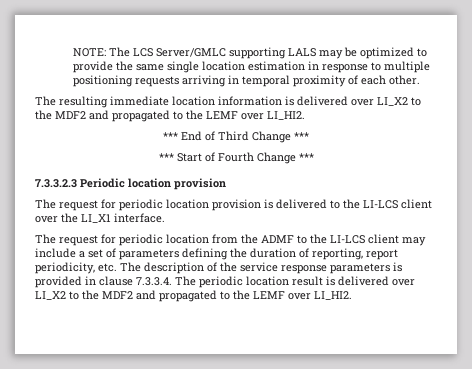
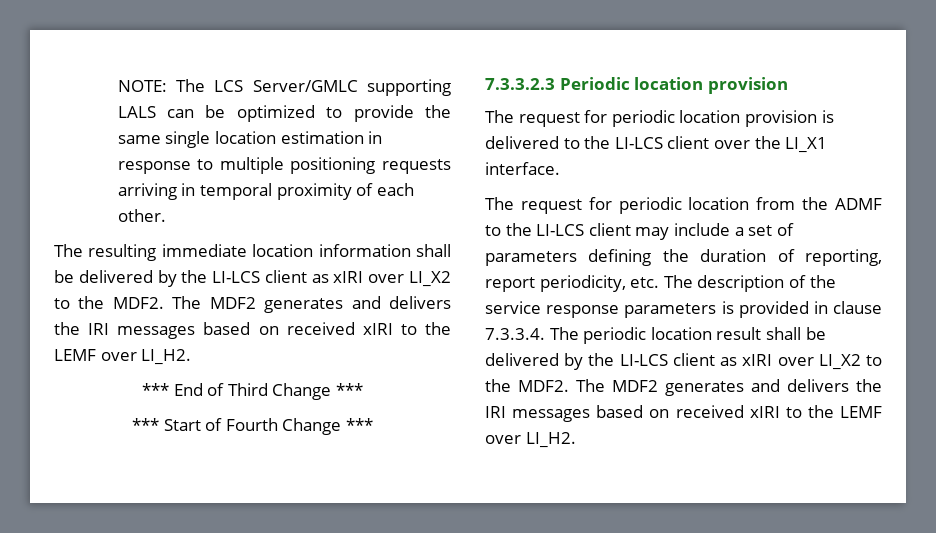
[318,50,343,59] may -> [167,109,195,118] can
[285,96,421,106] [35,110,305,122] is delivered over LI_X2 to the MDF2 and propagated to the LEMF over LI_HI2. -> [415,244,451,257] [54,270,451,287] [54,296,451,313] [54,322,451,339] [54,349,192,365] shall be delivered by the LI-LCS client as xIRI over LI_X2 to the MDF2. The MDF2 generates and delivers the IRI messages based on received xIRI to the LEMF over LI_H2.
[326,276,415,286] [35,290,352,302] is delivered over LI_X2 to the MDF2 and propagated to the LEMF over LI_HI2. -> [765,327,826,340] [485,353,882,370] [485,379,882,396] [485,405,882,422] [485,432,576,448] shall be delivered by the LI-LCS client as xIRI over LI_X2 to the MDF2. The MDF2 generates and delivers the IRI messages based on received xIRI to the LEMF over LI_H2.

